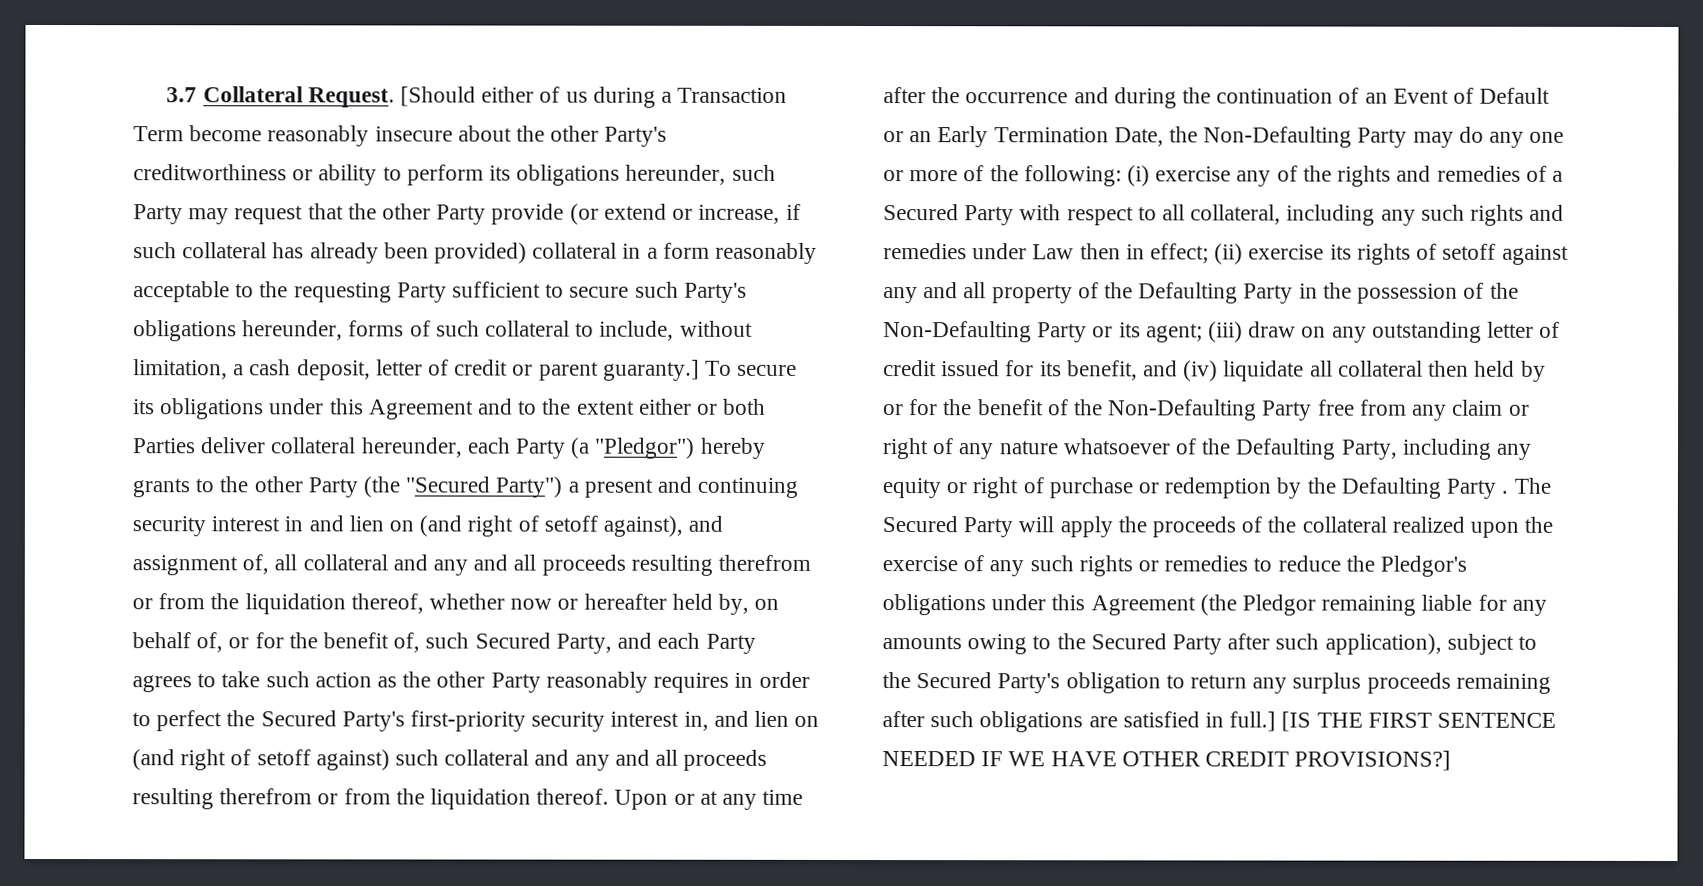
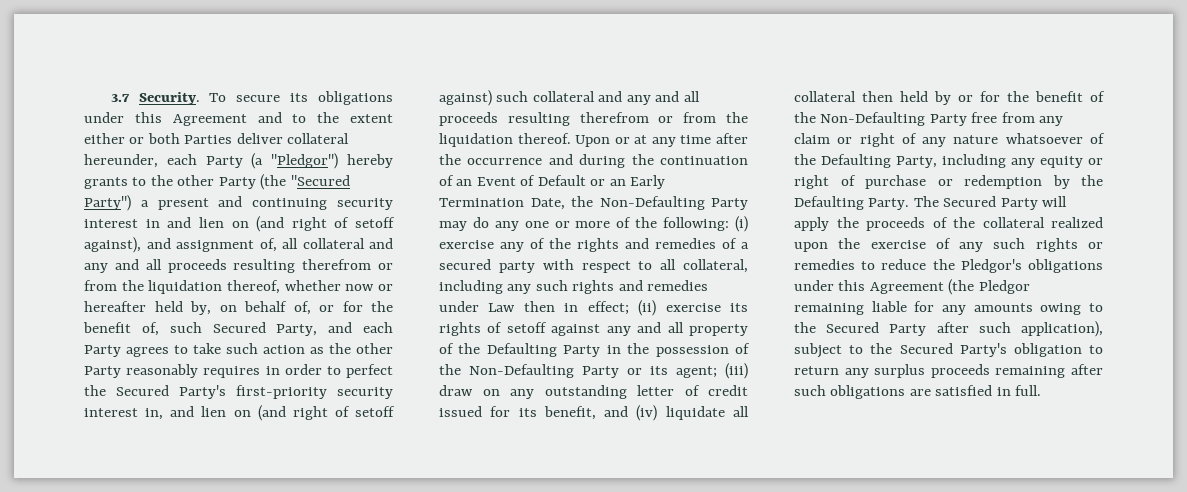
[202,86,788,108] [133,125,668,147] [133,164,776,186] [133,203,801,225] [133,242,818,264] [133,281,747,303] [133,320,753,342] [133,359,700,381] Collateral Request. [Should either of us during a Transaction Term become reasonably insecure about the other Party's creditworthiness or ability to perform its obligations hereunder, such Party may request that the other Party provide (or extend or increase, if such collateral has already been provided) collateral in a form reasonably acceptable to the requesting Party sufficient to secure such Party's obligations hereunder, forms of such collateral to include, without limitation, a cash deposit, letter of credit or parent guaranty.] -> [138,92,200,105] Security.
[883,204,1015,226] Secured Party -> [439,259,535,273] secured party
[1446,478,1509,499] Party . -> [868,198,910,210] Party.
[1229,711,1557,732] [882,750,1452,771] full.] [IS THE FIRST SENTENCE NEEDED IF WE HAVE OTHER CREDIT PROVISIONS?] -> [1015,385,1042,396] full.

